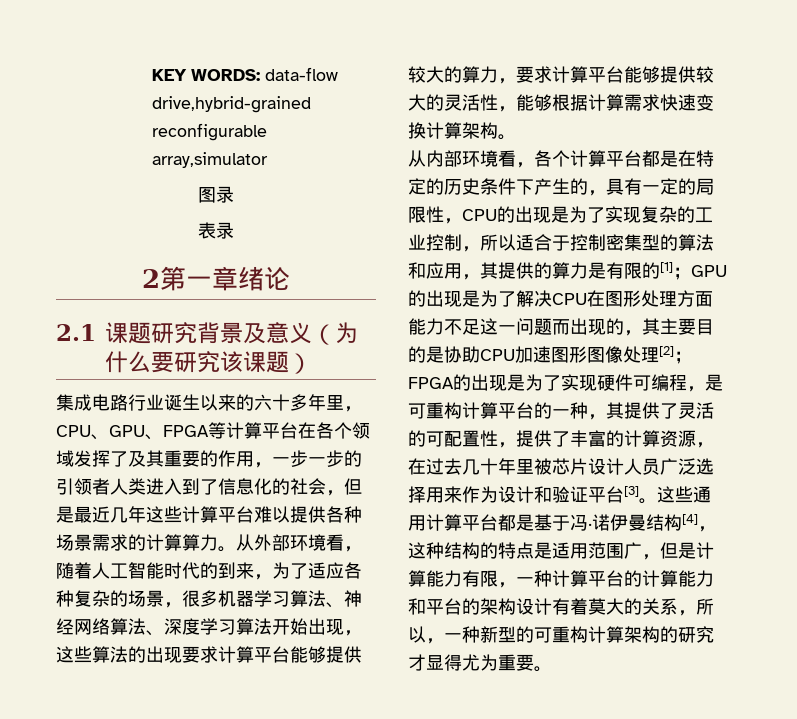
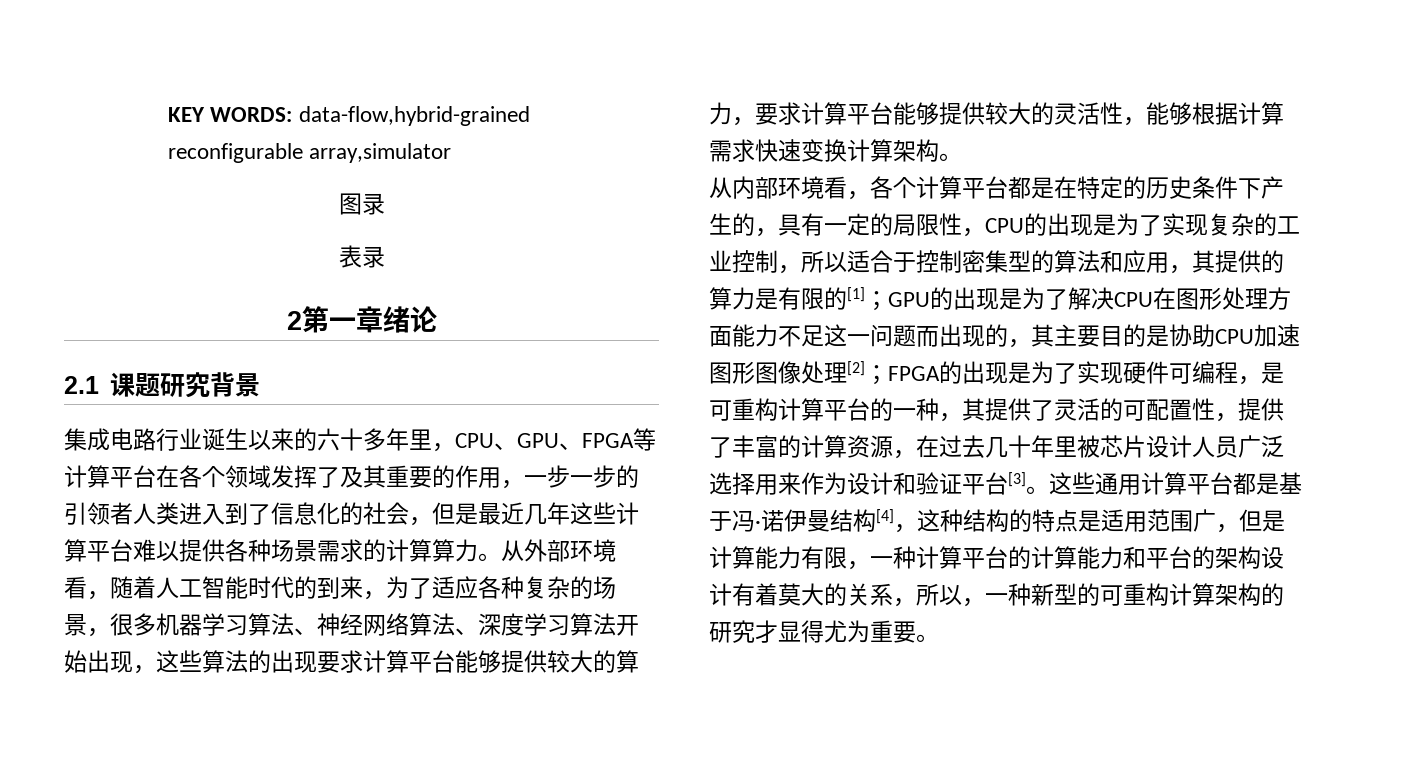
[265,67,338,81] [152,96,311,113] data-flow drive,hybrid-grained -> [298,106,530,126] data-flow,hybrid-grained
[243,322,358,345] [105,351,312,374] 及意义（为什么要研究该课题） -> (261, 385) none

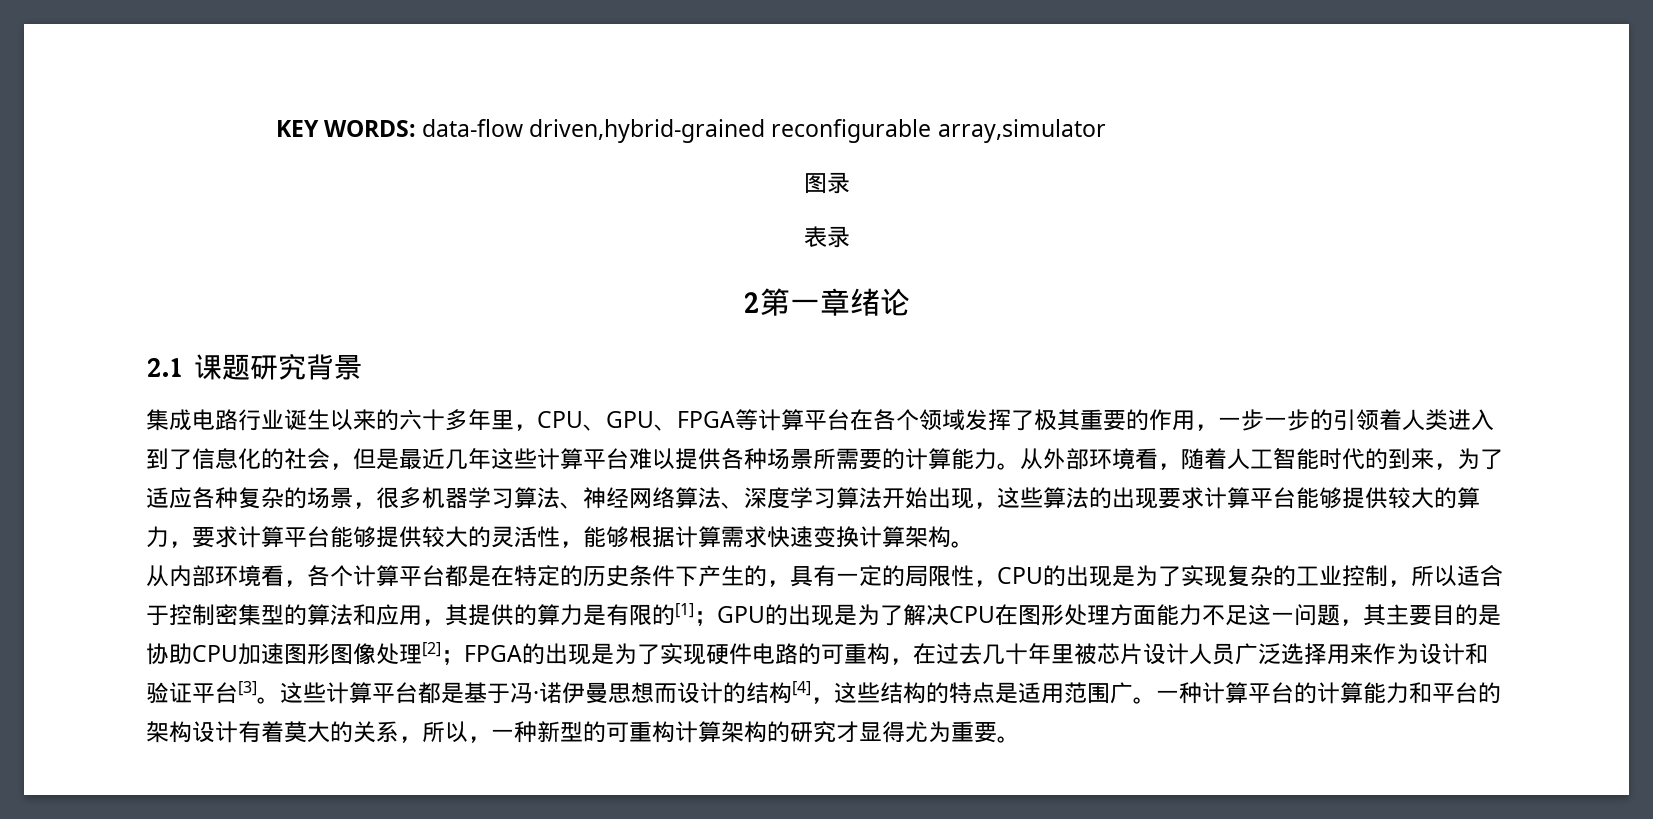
[298,106,530,126] data-flow,hybrid-grained -> [421,119,766,143] data-flow driven,hybrid-grained
[340,466,363,488] 及 -> [1034,409,1057,431] 极
[110,502,133,525] 者 -> [1379,409,1402,431] 着
[317,539,455,562] 需求的计算算 -> [813,448,974,470] 所需要的计算能
[916,324,1008,347] 而出现的 -> (1340, 615) none
[1169,361,1284,385] [709,398,1284,422] [709,435,893,458] 可编程，是可重构计算平台的一种，其提供了灵活的可配置性，提供了丰富的计算资源 -> [752,643,890,665] 电路的可重构
[1095,473,1141,495] 通用 -> (326, 692) none
(830, 521) none -> [608,682,746,704] 思想而设计的
[940,509,963,532] 种 -> [857,682,880,703] 些
[1216,509,1285,533] [709,546,870,570] ，但是计算能力有限， -> [1133,697,1156,704] 。

